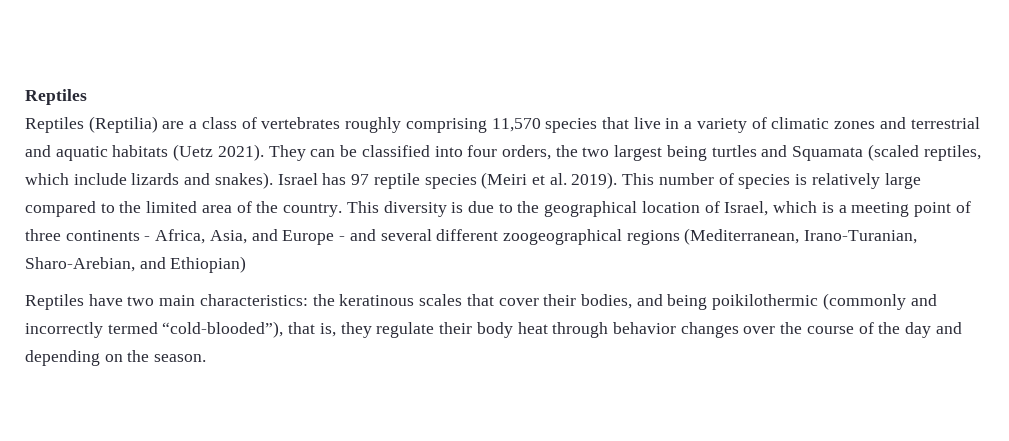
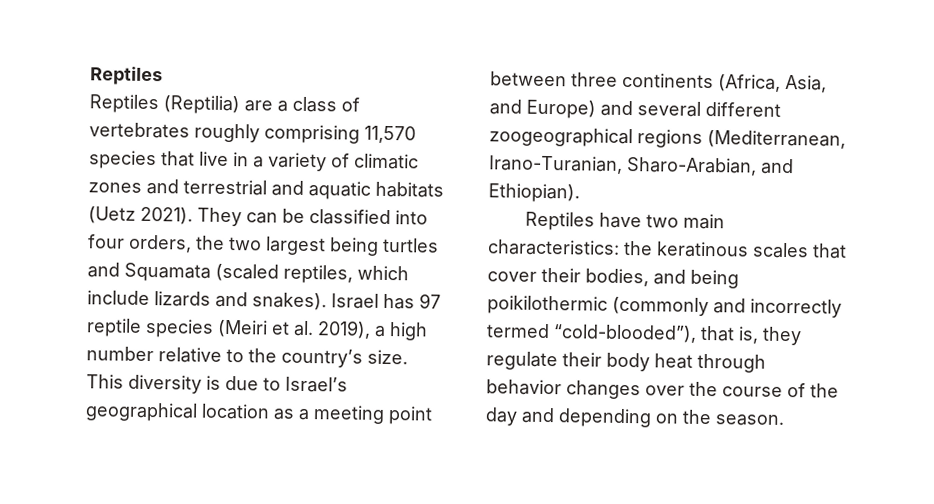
[571,172,921,189] [25,201,343,217] 2019). This number of species is relatively large compared to the limited area of the country. -> [317,320,428,341] [86,346,408,368] 2019), a high number relative to the country’s size.
[517,201,540,213] the -> [285,376,348,393] Israel’s
[704,201,834,216] of Israel, which is -> [273,408,295,420] as
[955,201,971,213] of -> [490,71,567,87] between
[144,229,346,245] - Africa, Asia, and Europe - -> [718,74,827,93] [489,99,596,119] (Africa, Asia, and Europe)
[25,256,247,273] Sharo-Arebian, and Ethiopian) -> [626,157,794,176] [488,183,580,203] Sharo-Arabian, and Ethiopian).

